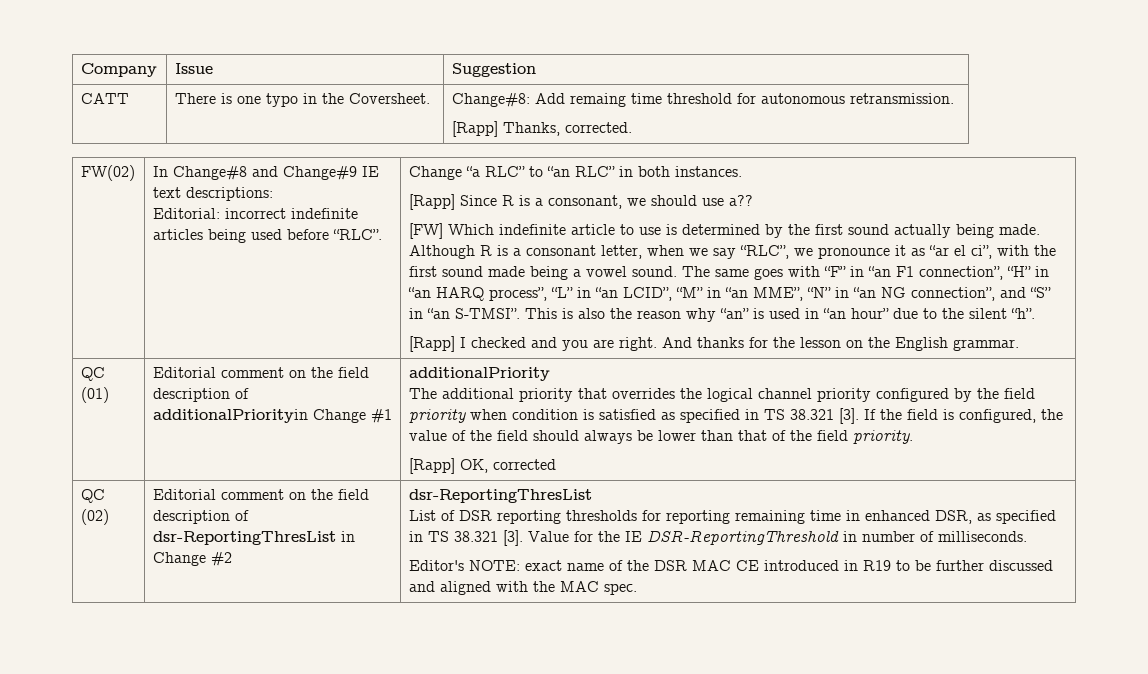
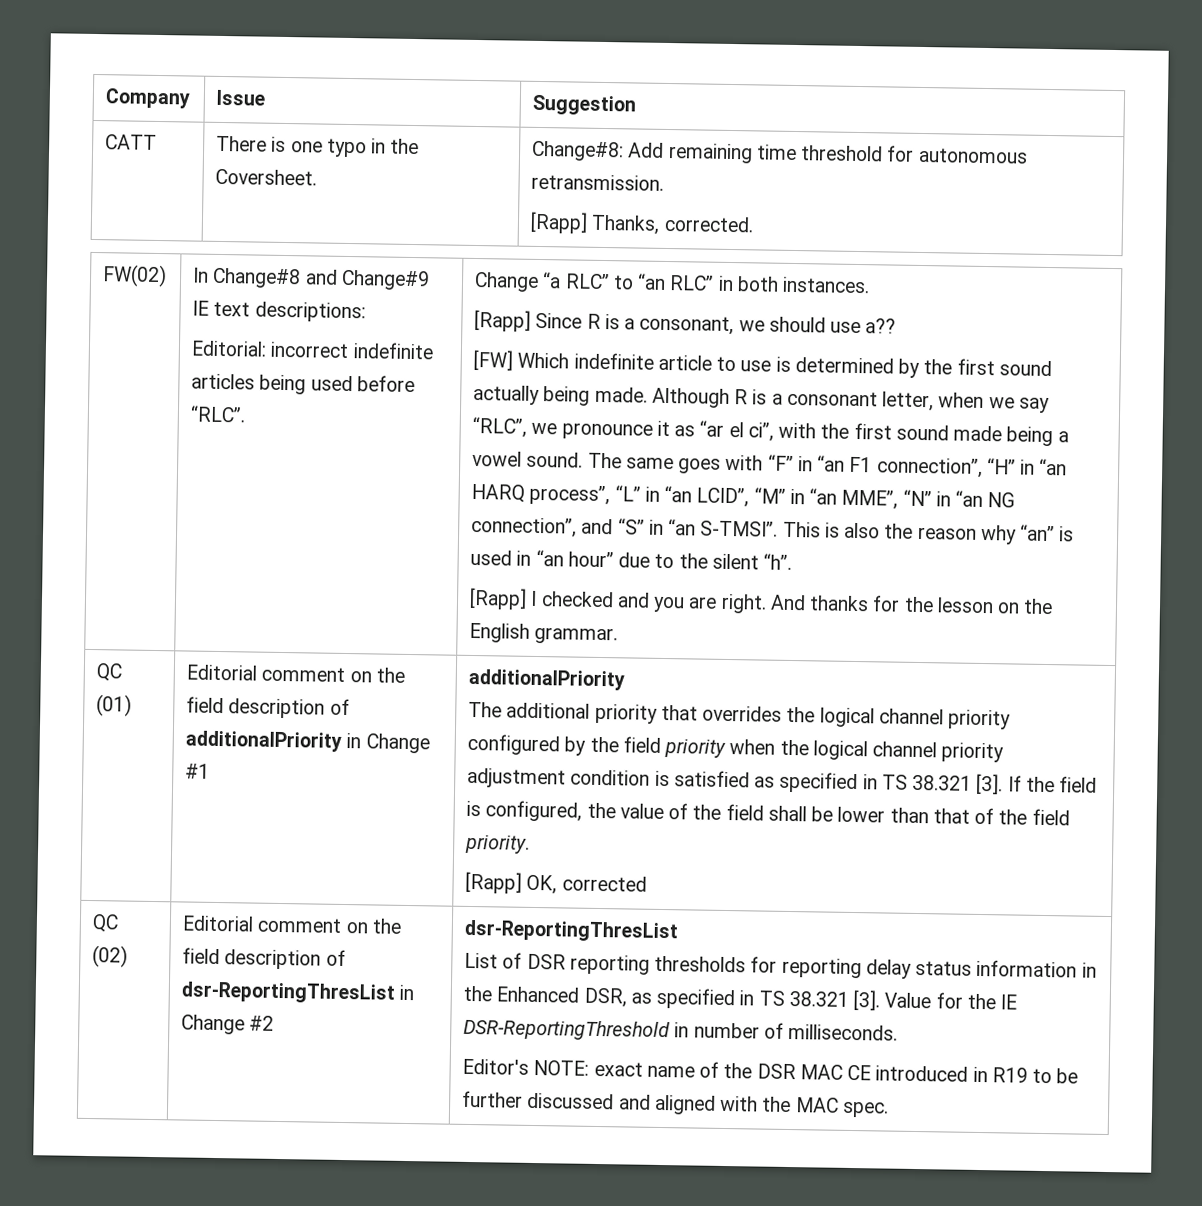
[569,93,626,107] remaing -> [667,142,753,164] remaining
[152,409,308,423] additionalPriorityin -> [185,730,362,752] additionalPriority in
(507, 414) none -> [779,739,1005,763] [467,767,567,789] the logical channel priority adjustment
[532,430,632,444] should always -> [767,805,807,822] shall
[734,510,930,524] remaining time in enhanced -> [865,959,1097,979] [463,985,580,1003] delay status information in the Enhanced

